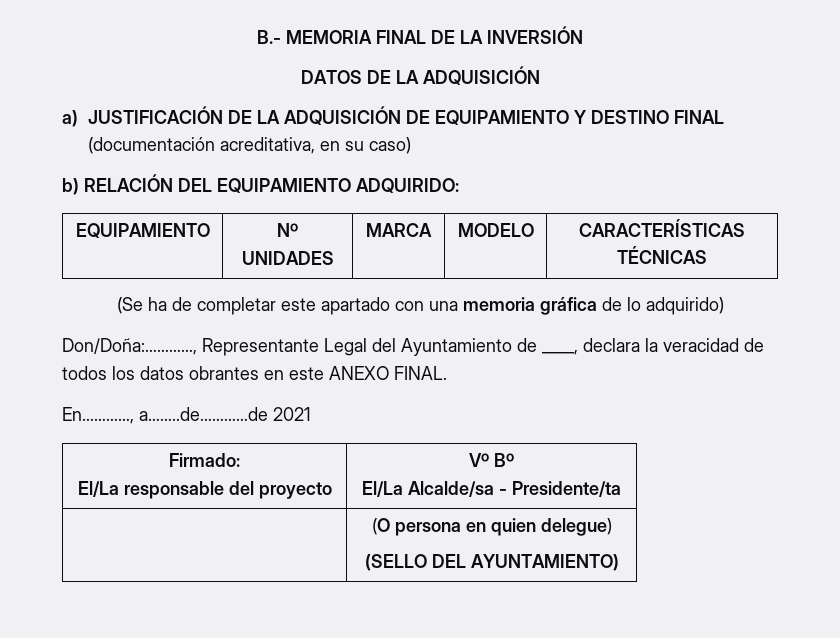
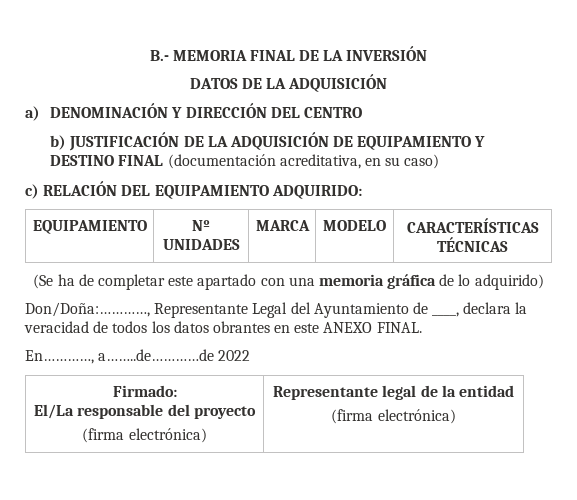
(78, 118) none -> [50,103,362,118] [50,135,67,150] DENOMINACIÓN Y DIRECCIÓN DEL CENTRO // b)
[62,178,79,195] b) -> [25,184,39,199] c)
[273,407,311,421] 2021 -> [218,350,251,361] 2022
[469,453,514,467] [362,481,621,497] [371,518,612,536] [364,554,619,571] | Vº Bº // El/La Alcalde/sa - Presidente/ta // | (O persona en quien delegue) // (SELLO DEL AYUNTAMIENTO) -> [82,428,207,443] [273,385,514,400] [331,409,456,424] // (firma electrónica) | Representante legal de la entidad // (firma electrónica)

